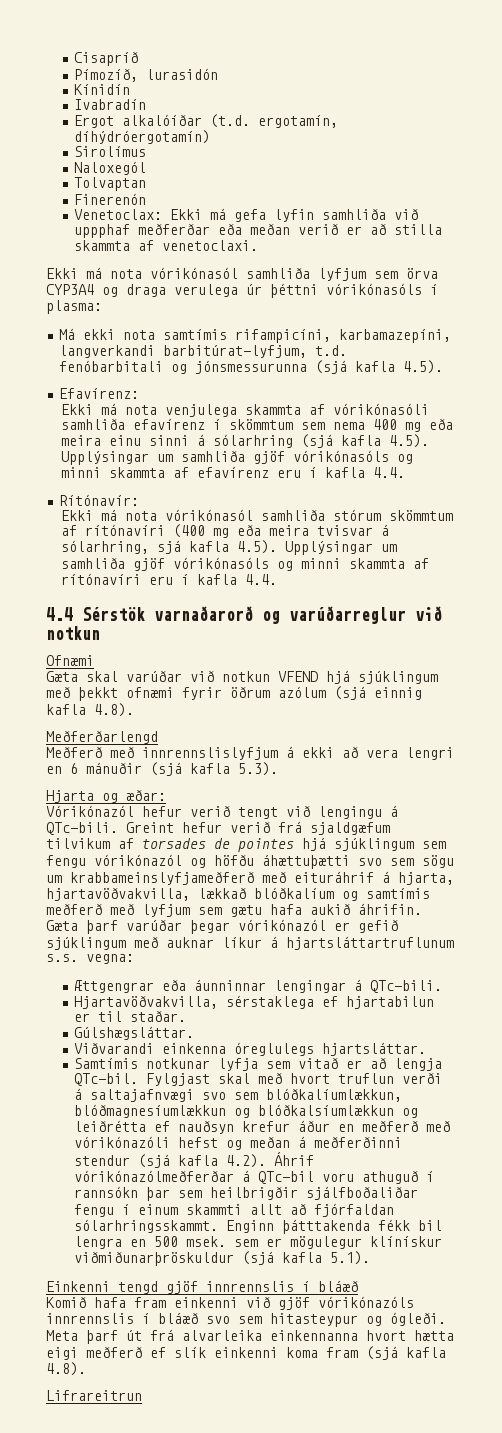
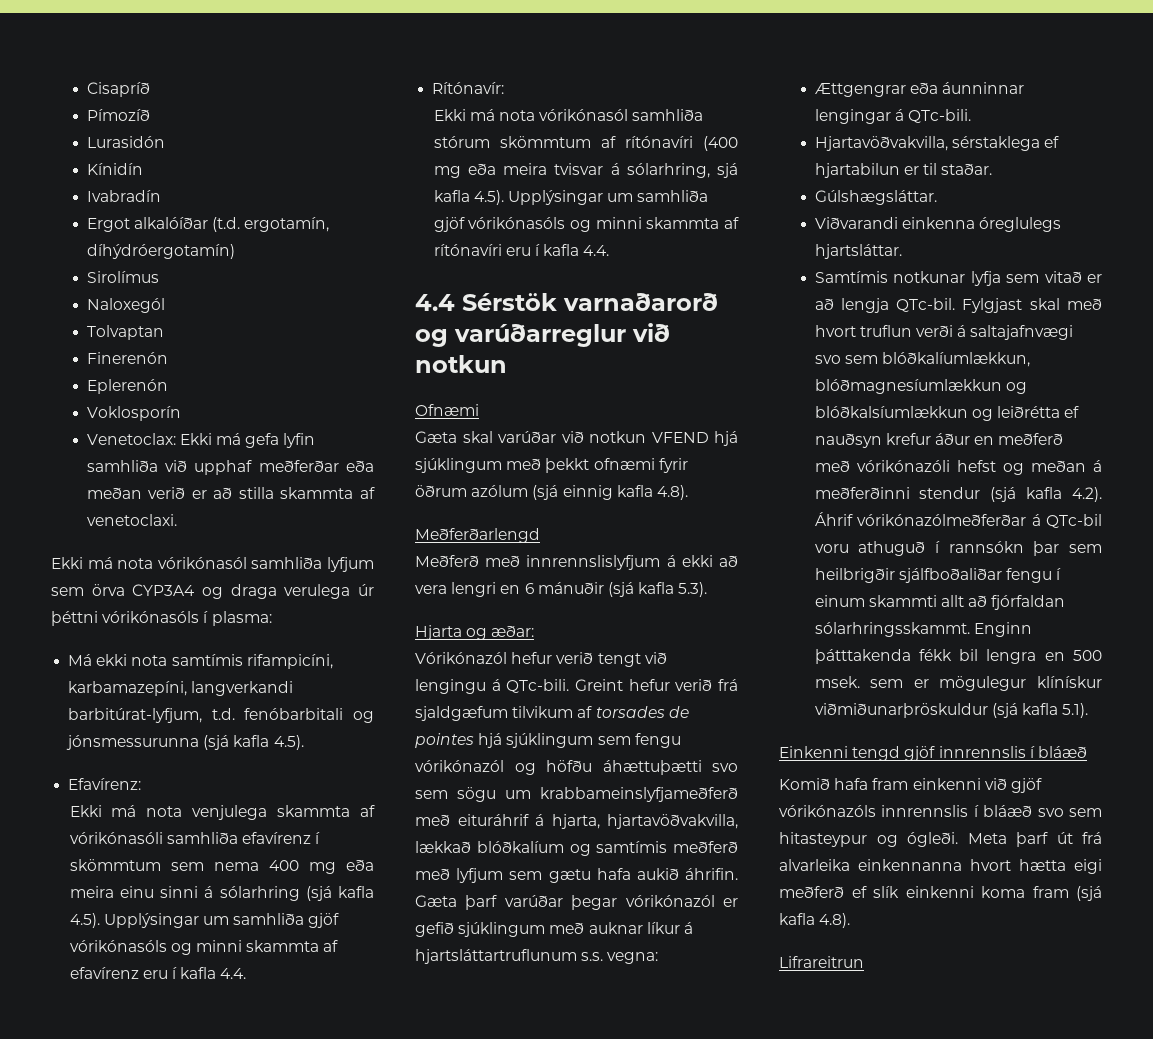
[73,68,218,82] Pímozíð, lurasidón -> [86,109,150,121] [86,136,165,148] Pímozíð // Lurasidón
(146, 199) none -> [86,379,168,394] [86,406,181,421] // Eplerenón // Voklosporín
[73,224,130,238] uppphaf -> [194,460,253,475] upphaf

